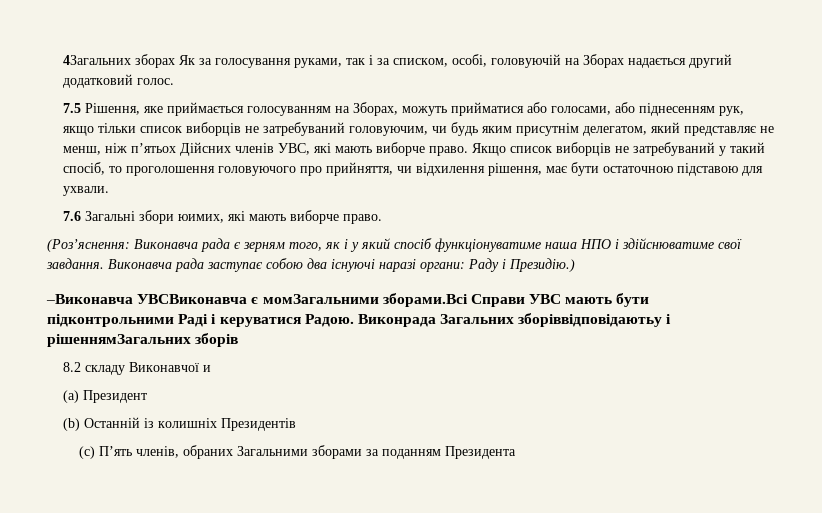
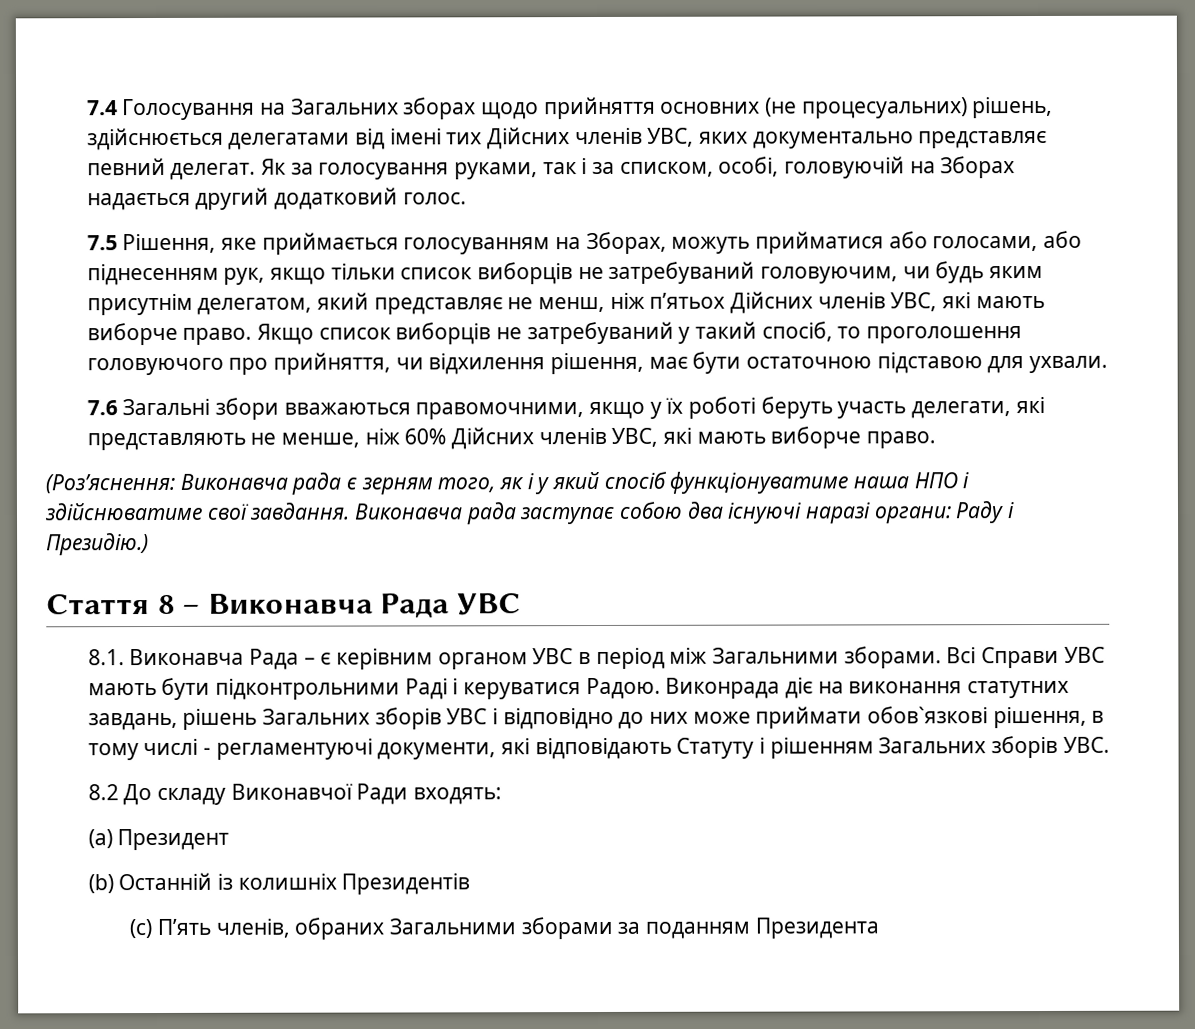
[63,54,176,68] 4Загальних зборах -> [86,96,1054,121] [86,127,1048,151] [86,157,257,180] 7.4 Голосування на Загальних зборах щодо прийняття основних (не процесуальних) рішень, здійснюється делегатами від імені тих Дійсних членів УВС, яких документально представляє певний делегат.
[178,214,225,223] юимих, -> [283,396,1045,420] [86,427,659,451] вважаються правомочними, якщо у їх роботі беруть участь делегати, які представляють не менше, ніж 60% Дійсних членів УВС,
[46,293,468,307] –Виконавча УВСВиконавча є момЗагальними зборами.Всі -> [46,593,521,619] [87,646,977,670] Стаття 8 – Виконавча Рада УВС // 8.1. Виконавча Рада – є керівним органом УВС в період між Загальними зборами. Всі
[440,313,672,327] [47,333,239,347] Загальних зборіввідповідаютьу і рішеннямЗагальних зборів -> [784,677,1069,699] [87,706,1105,731] [87,735,1110,761] діє на виконання статутних завдань, рішень Загальних зборів УВС і відповідно до них може приймати обов`язкові рішення, в тому числі - регламентуючі документи, які відповідають Статуту і рішенням Загальних зборів УВС.
(82, 367) none -> [123,784,153,806] До
[203,365,212,372] и -> [356,783,502,805] Ради входять:

